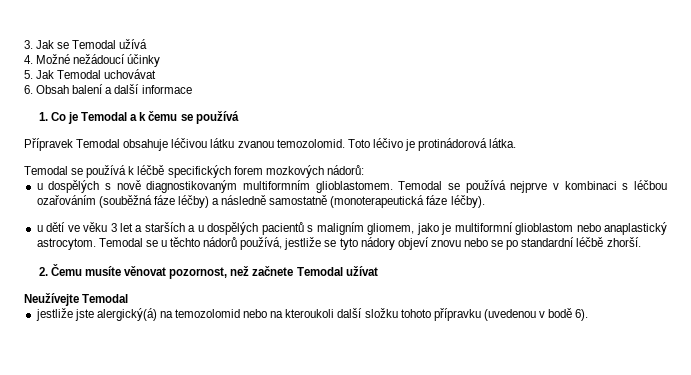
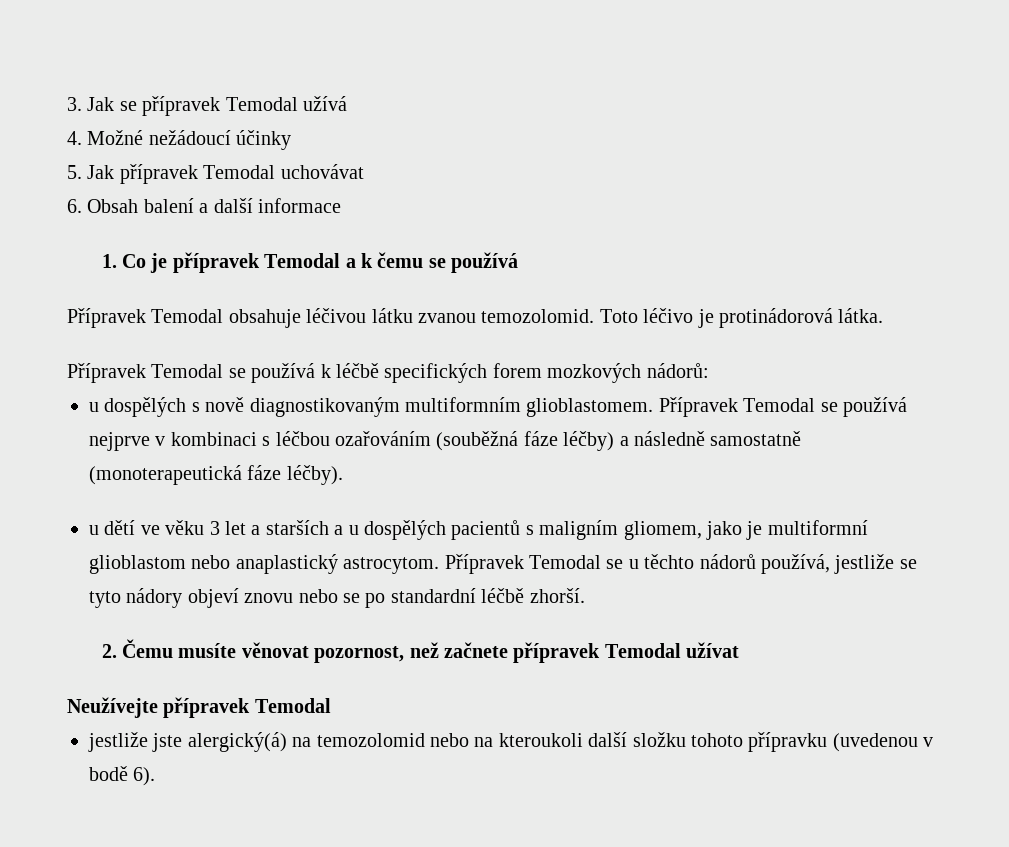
(70, 45) none -> [142,96,221,116] přípravek
(55, 74) none -> [119,164,198,184] přípravek
(78, 118) none -> [172,252,260,273] přípravek
(517, 143) none -> [67,363,146,383] Přípravek
(393, 187) none -> [658,397,738,417] Přípravek
(96, 244) none -> [444,554,524,574] Přípravek
(294, 271) none -> [513,642,601,663] přípravek
(79, 299) none -> [163,697,251,718] přípravek

